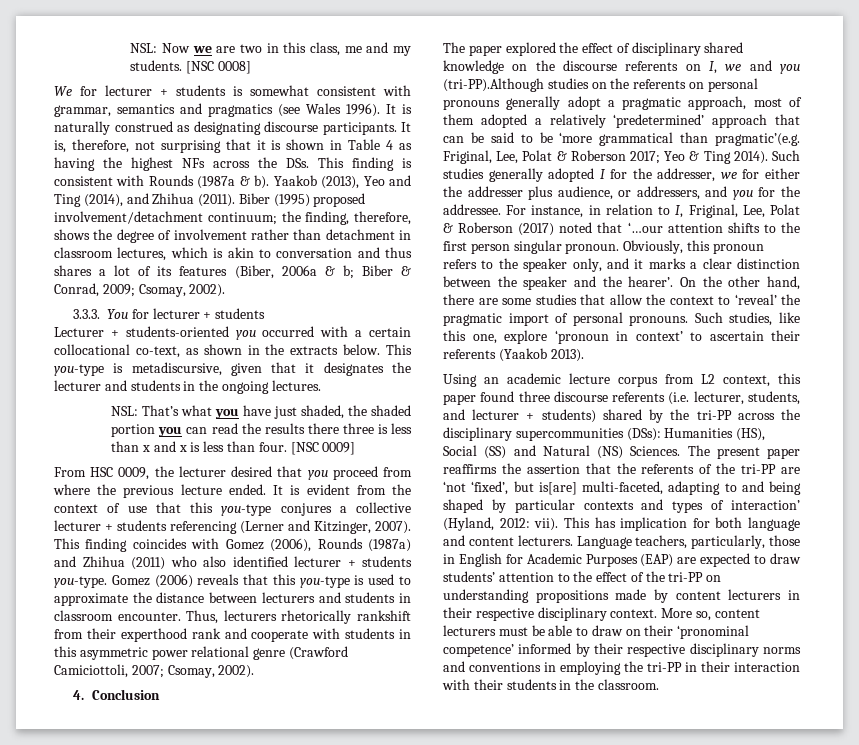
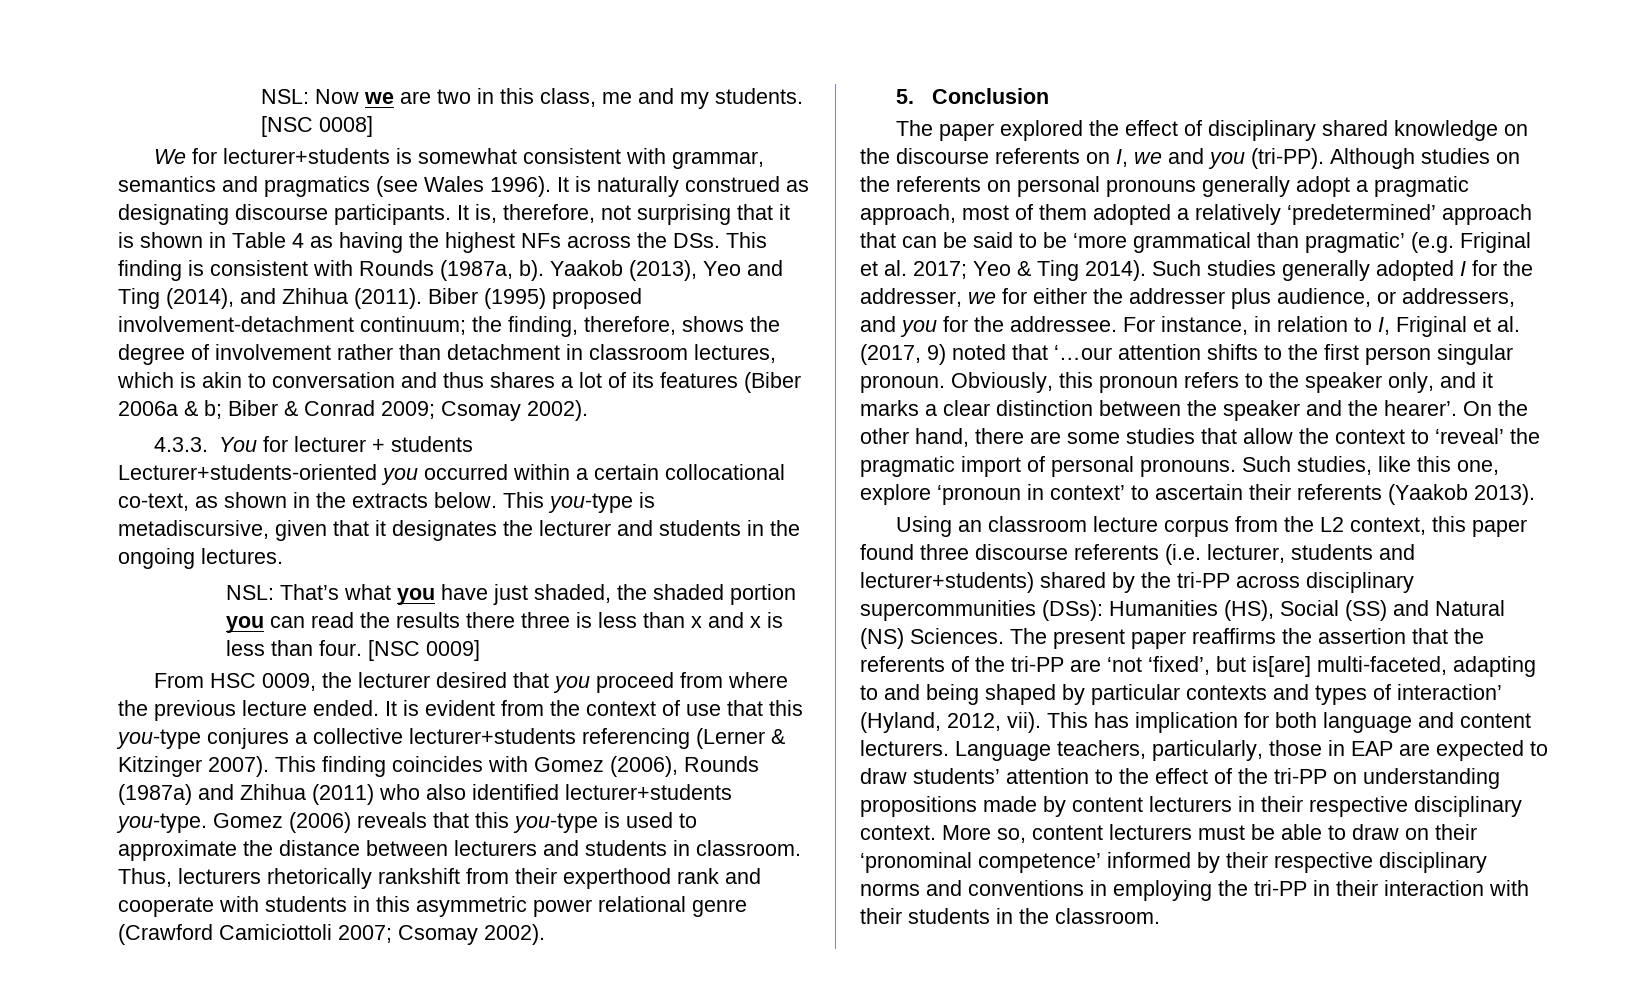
[105,85,226,96] lecturer + students -> [223,148,391,164] lecturer+students
[197,176,250,189] (1987a & -> [440,260,513,281] (1987a,
[54,211,203,224] involvement/detachment -> [118,316,354,332] involvement-detachment
[234,265,274,279] (Biber, -> [744,372,801,393] (Biber
[54,283,226,297] [73,309,101,319] Conrad, 2009; Csomay, 2002). // 3.3.3. -> [304,400,588,421] [153,437,208,452] Conrad 2009; Csomay 2002). // 4.3.3.
[54,326,229,337] Lecturer + students-oriented -> [118,464,377,480] Lecturer+students-oriented
[320,326,349,337] with -> [513,464,570,480] within
[54,520,371,534] lecturer + students referencing (Lerner and Kitzinger, -> [409,728,785,749] [118,756,202,777] lecturer+students referencing (Lerner & Kitzinger
[294,556,412,567] lecturer + students -> [565,784,732,800] lecturer+students
[54,610,181,621] classroom encounter. -> [696,840,801,856] classroom.
[54,664,255,678] [73,690,85,700] Camiciottoli, 2007; Csomay, 2002). // 4. -> [219,924,545,945] [895,89,914,104] Camiciottoli 2007; Csomay 2002). // 5.
[443,78,544,92] (tri-PP).Although -> [1251,148,1415,169] (tri-PP). Although
[715,133,800,146] [443,150,626,164] pragmatic’(e.g. Friginal, Lee, Polat & Roberson -> [1305,232,1531,253] [860,260,907,276] pragmatic’ (e.g. Friginal et al.
[688,204,800,218] [443,222,555,236] Friginal, Lee, Polat & Roberson (2017) -> [1396,316,1520,337] [860,344,946,365] Friginal et al. (2017, 9)
[507,373,561,384] academic -> [988,516,1088,532] classroom
(694, 379) none -> [1284,516,1315,532] the
[748,391,800,405] [443,409,596,423] students, and lecturer + students) -> [1291,544,1415,560] [860,572,1034,593] students and lecturer+students)
[781,409,800,420] the -> (1300, 581) none
[499,518,530,528] 2012: -> [947,713,1001,731] 2012,
[458,553,674,567] English for Academic Purposes (EAP) -> [1351,741,1393,756] EAP

